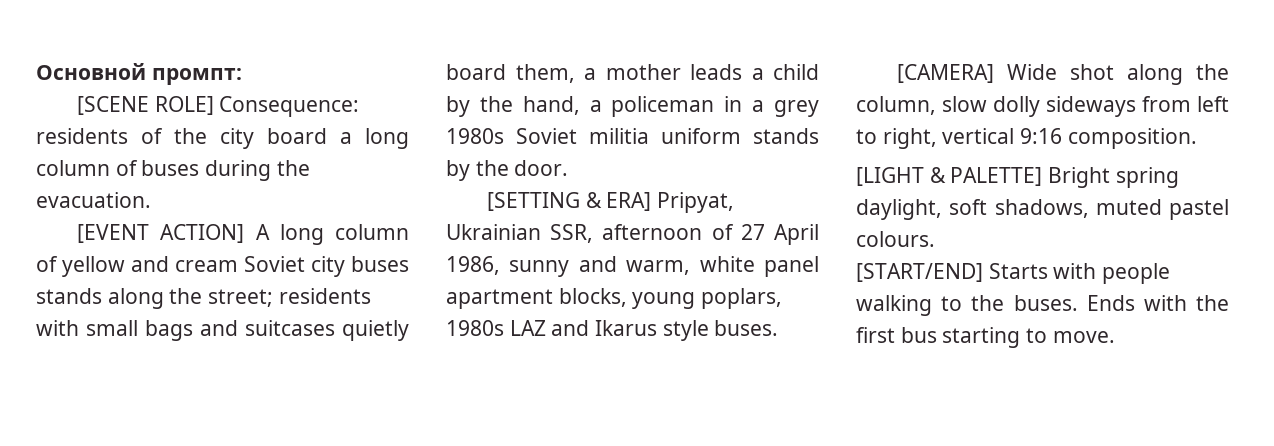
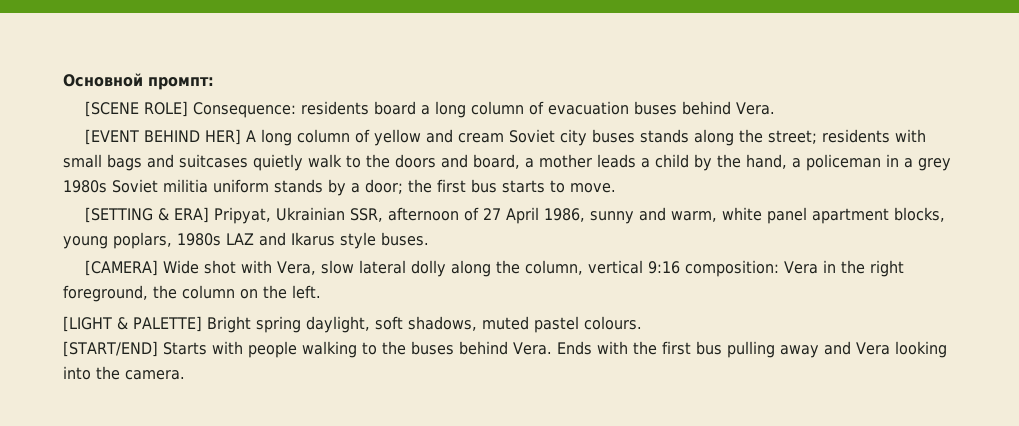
[141,128,254,149] of the city -> (370, 108) none
[141,160,310,181] [36,192,151,208] buses during the evacuation. -> [548,101,776,115] evacuation buses behind Vera.
[160,224,245,243] ACTION] -> [144,129,242,145] BEHIND HER]
[446,64,575,83] board them, -> [308,154,520,169] walk to the doors and board,
[475,160,569,176] the door. -> [351,179,616,194] a door; the first bus starts to move.
[1127,64,1229,85] [856,96,1229,117] [856,128,1197,149] along the column, slow dolly sideways from left to right, vertical 9:16 composition. -> [241,260,905,277] [63,285,321,302] with Vera, slow lateral dolly along the column, vertical 9:16 composition: Vera in the right foreground, the column on the left.
[1013,295,1078,311] buses. -> [410,341,552,355] buses behind Vera.
[942,327,1115,348] starting to move. -> [726,341,947,358] [63,366,185,380] pulling away and Vera looking into the camera.

